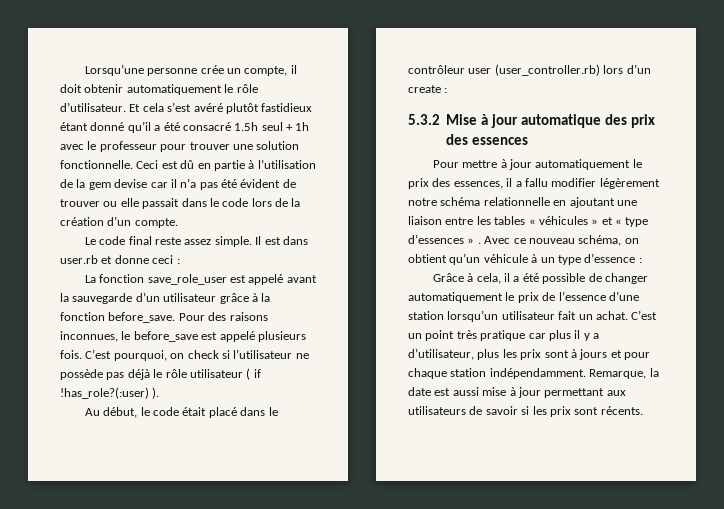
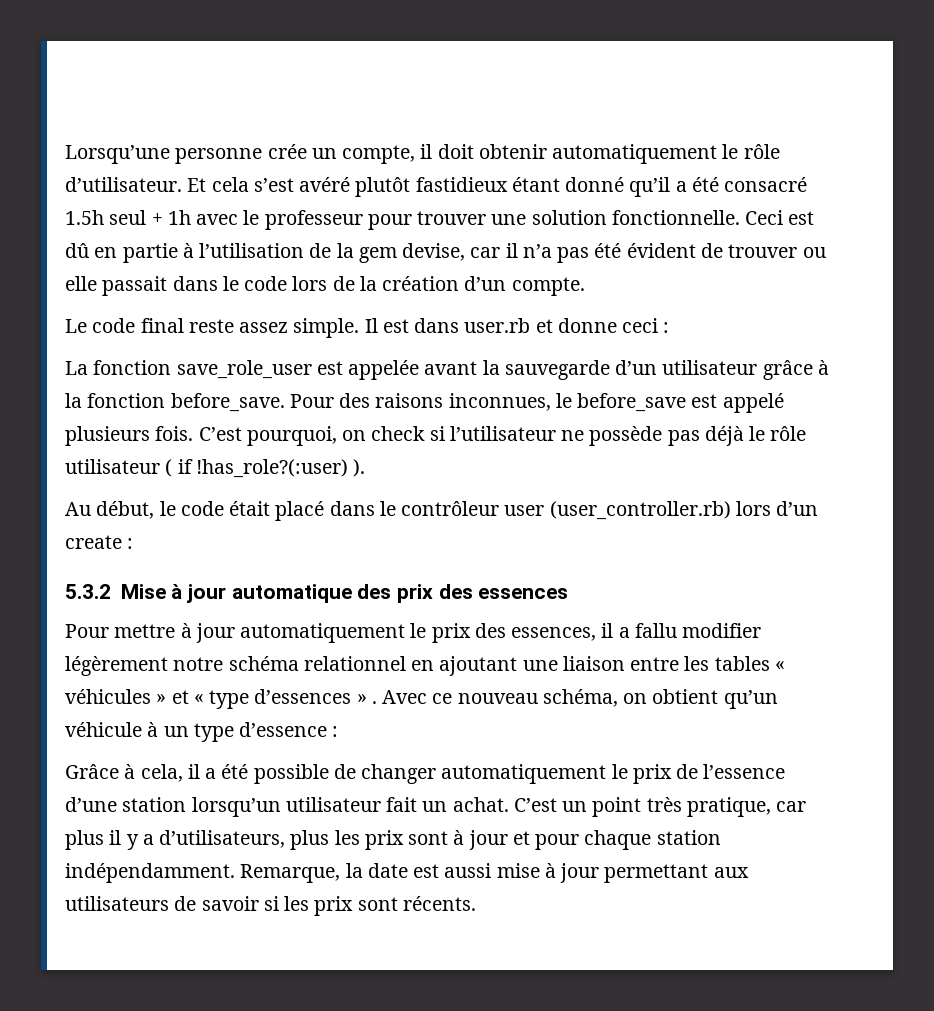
[114,179,148,188] devise -> [402,243,466,261] devise,
[248,274,284,285] appelé -> [348,360,420,380] appelée
[483,197,550,206] relationnelle -> [303,656,406,671] relationnel
[480,330,526,341] pratique -> [686,797,771,817] pratique,
[408,348,474,360] d’utilisateur, -> [159,830,286,848] d’utilisateurs,
[579,349,608,360] jours -> [468,830,508,850] jour

